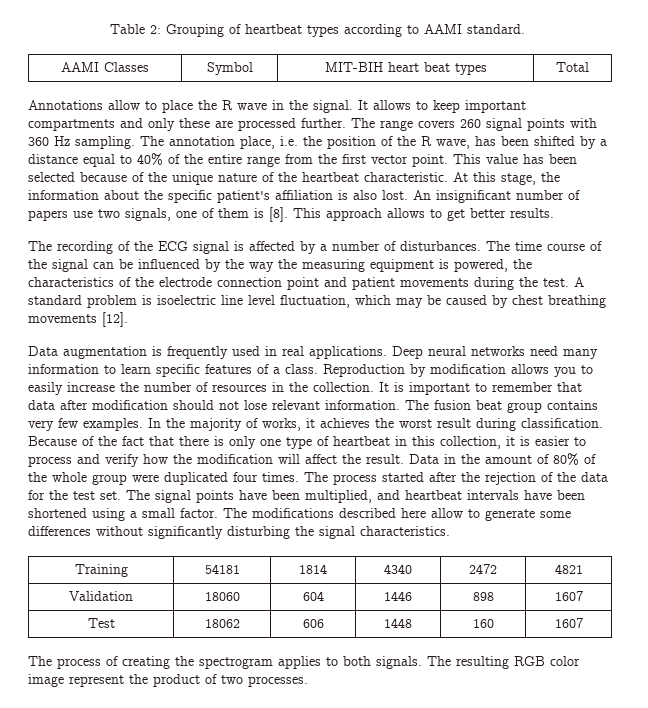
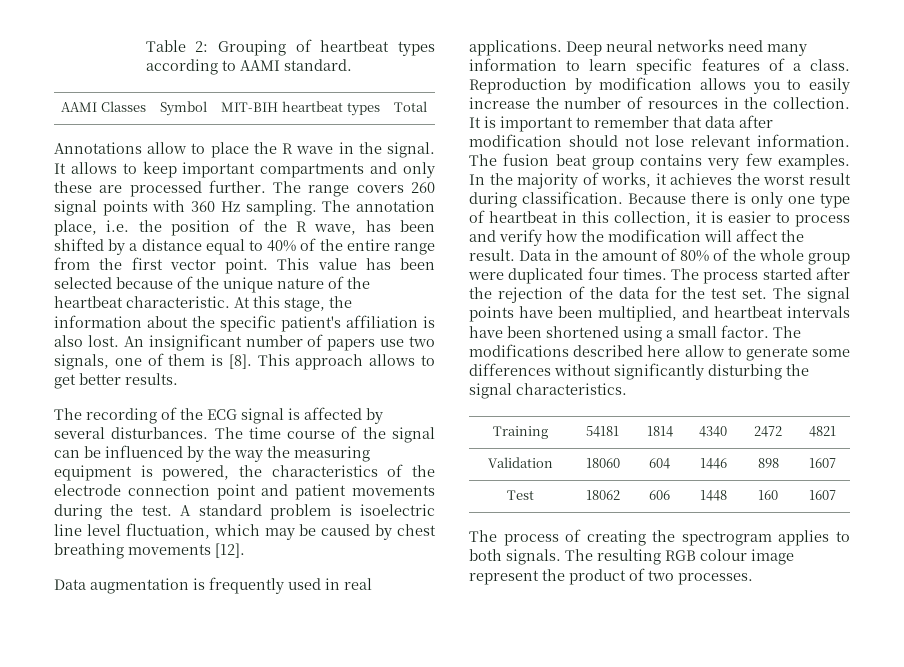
[387,62,450,72] heart beat -> [282,101,343,112] heartbeat
[320,241,396,251] a number of -> [54,427,105,439] several
[82,436,174,446] of the fact that -> (686, 198) none
[550,656,580,666] color -> [700,549,747,561] colour

